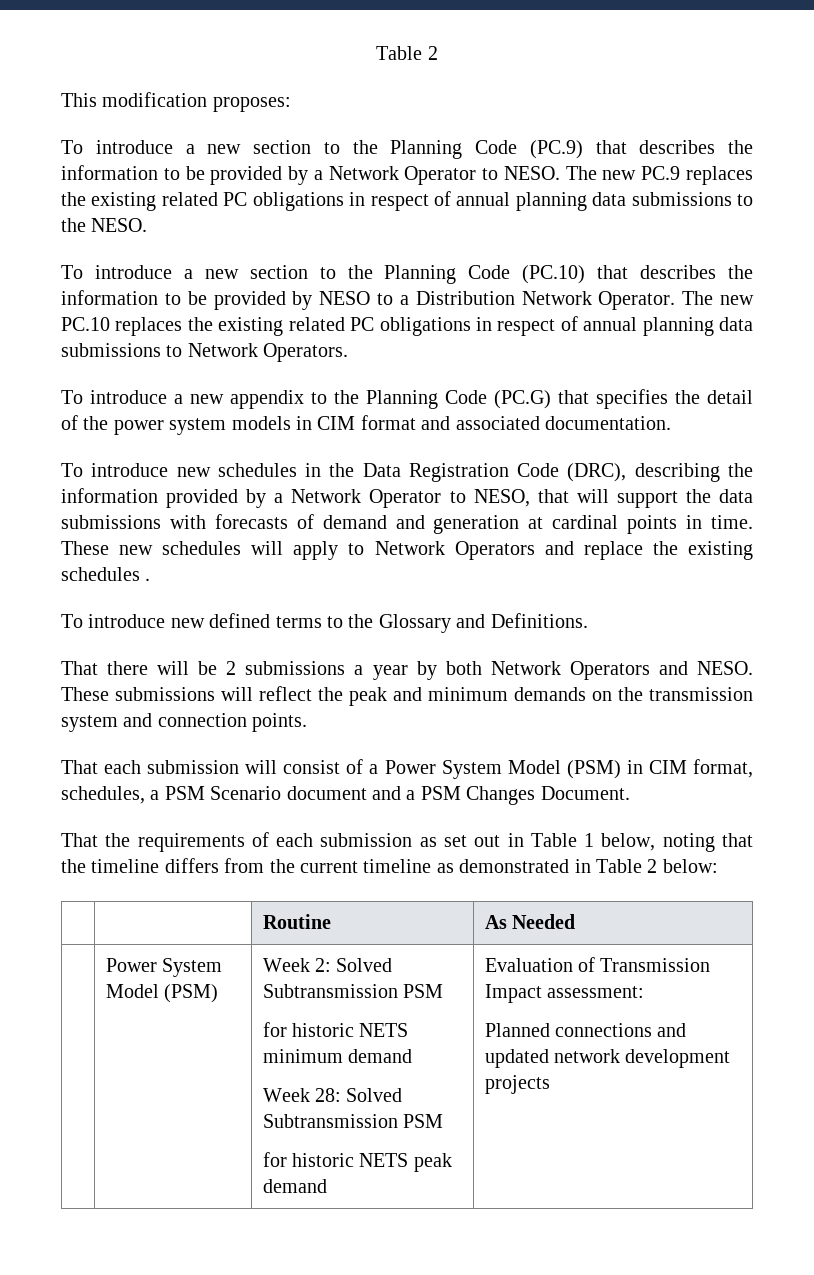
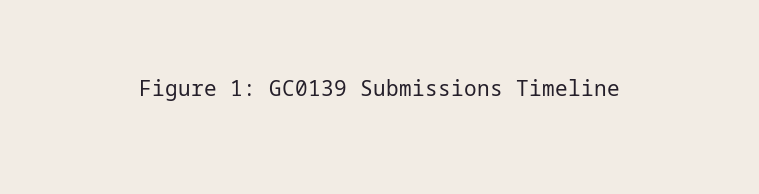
[376,46,438,60] [61,92,291,112] [61,140,753,159] [61,165,753,185] [61,191,753,211] [61,218,148,232] [61,265,753,284] [61,290,754,310] [61,316,753,336] [61,343,349,362] [61,389,753,409] [61,415,671,435] [61,463,753,482] [61,488,753,508] [61,514,753,534] [61,541,754,560] [61,567,151,581] [61,613,588,633] [61,661,754,680] [61,686,753,706] [61,713,308,732] [61,759,754,779] [61,786,630,805] [61,832,754,852] [61,858,718,873] [262,914,331,929] [484,914,576,929] [105,958,223,977] [105,984,219,1003] [262,958,393,972] [262,984,444,998] [262,1022,409,1037] [262,1049,413,1063] [262,1088,403,1102] [262,1114,444,1128] [262,1152,452,1172] [262,1179,327,1193] [484,957,711,972] [484,984,645,1003] [484,1023,687,1037] [484,1049,731,1068] [484,1075,550,1094] Table 2 // This modification proposes: // To introduce a new section to the Planning Code (PC.9) that describes the information to be provided by a Network Operator to NESO. The new PC.9 replaces the existing related PC obligations in respect of annual planning data submissions to the NESO. // To introduce a new section to the Planning Code (PC.10) that describes the information to be provided by NESO to a Distribution Network Operator. The new PC.10 replaces the existing related PC obligations in respect of annual planning data submissions to Network Operators. // To introduce a new appendix to the Planning Code (PC.G) that specifies the detail of the power system models in CIM format and associated documentation. // To introduce new schedules in the Data Registration Code (DRC), describing the information provided by a Network Operator to NESO, that will support the data submissions with forecasts of demand and generation at cardinal points in time. These new schedules will apply to Network Operators and replace the existing schedules . // To introduce new defined terms to the Glossary and Definitions. // That there will be 2 submissions a year by both Network Operators and NESO. These submissions will reflect the peak and minimum demands on the transmission system and connection points. // That each submission will consist of a Power System Model (PSM) in CIM format, schedules, a PSM Scenario document and a PSM Changes Document. // That the requirements of each submission as set out in Table 1 below, noting that the timeline differs from the current timeline as demonstrated in Table 2 below: // | | Routine | As Needed // | Power System Model (PSM) | Week 2: Solved Subtransmission PSM // for historic NETS minimum demand // Week 28: Solved Subtransmission PSM // for historic NETS peak demand | Evaluation of Transmission Impact assessment: // Planned connections and updated network development projects -> [139,79,620,101] Figure 1: GC0139 Submissions Timeline

